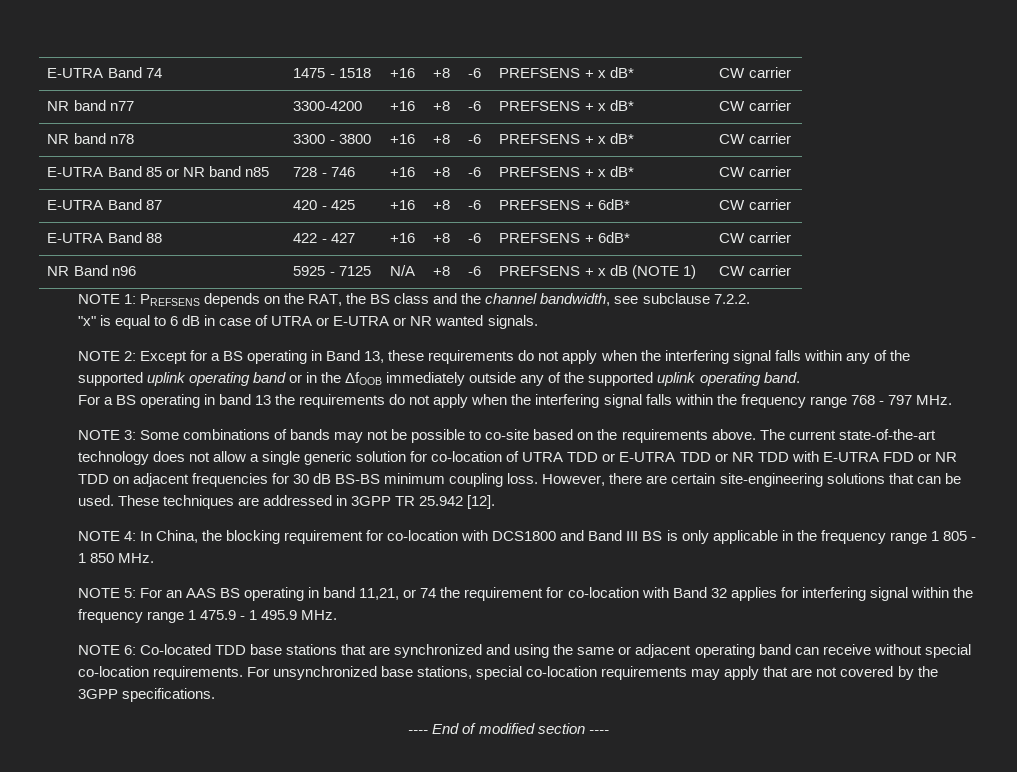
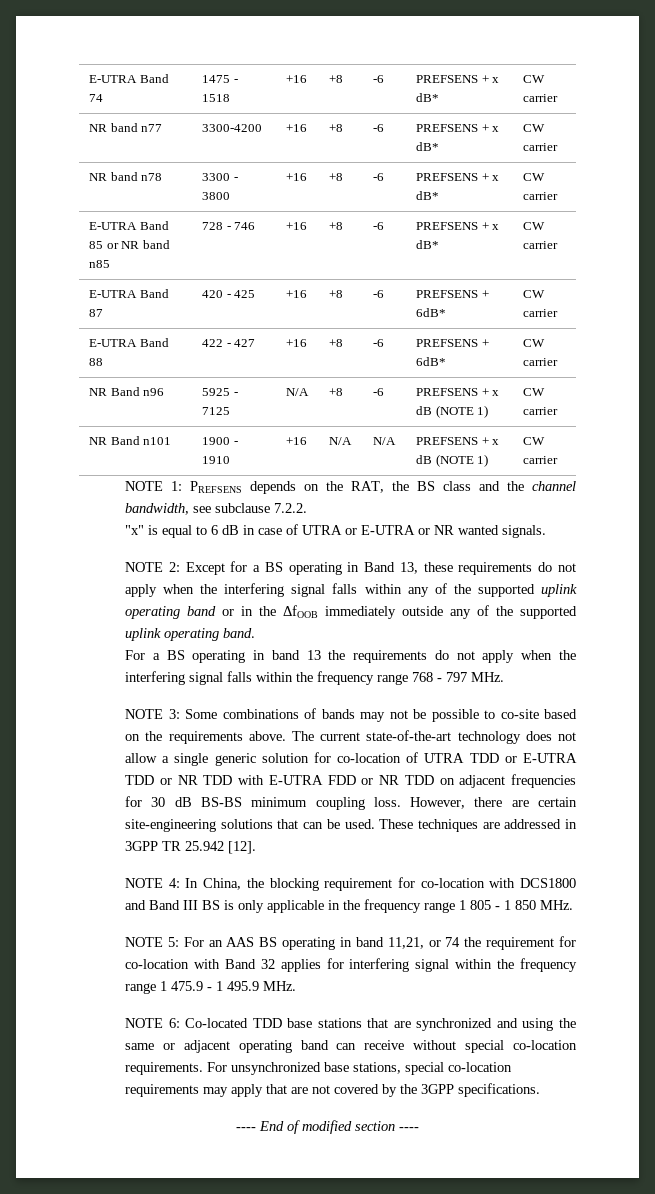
(791, 270) none -> [89,436,172,445] [202,437,238,445] [202,456,231,464] [286,437,308,445] [329,437,353,445] [373,437,397,445] [416,437,500,445] [416,454,489,467] [523,437,546,445] [523,456,559,464] // NR Band n101 | 1900 - 1910 | +16 | N/A | N/A | PREFSENS + x dB (NOTE 1) | CW carrier

